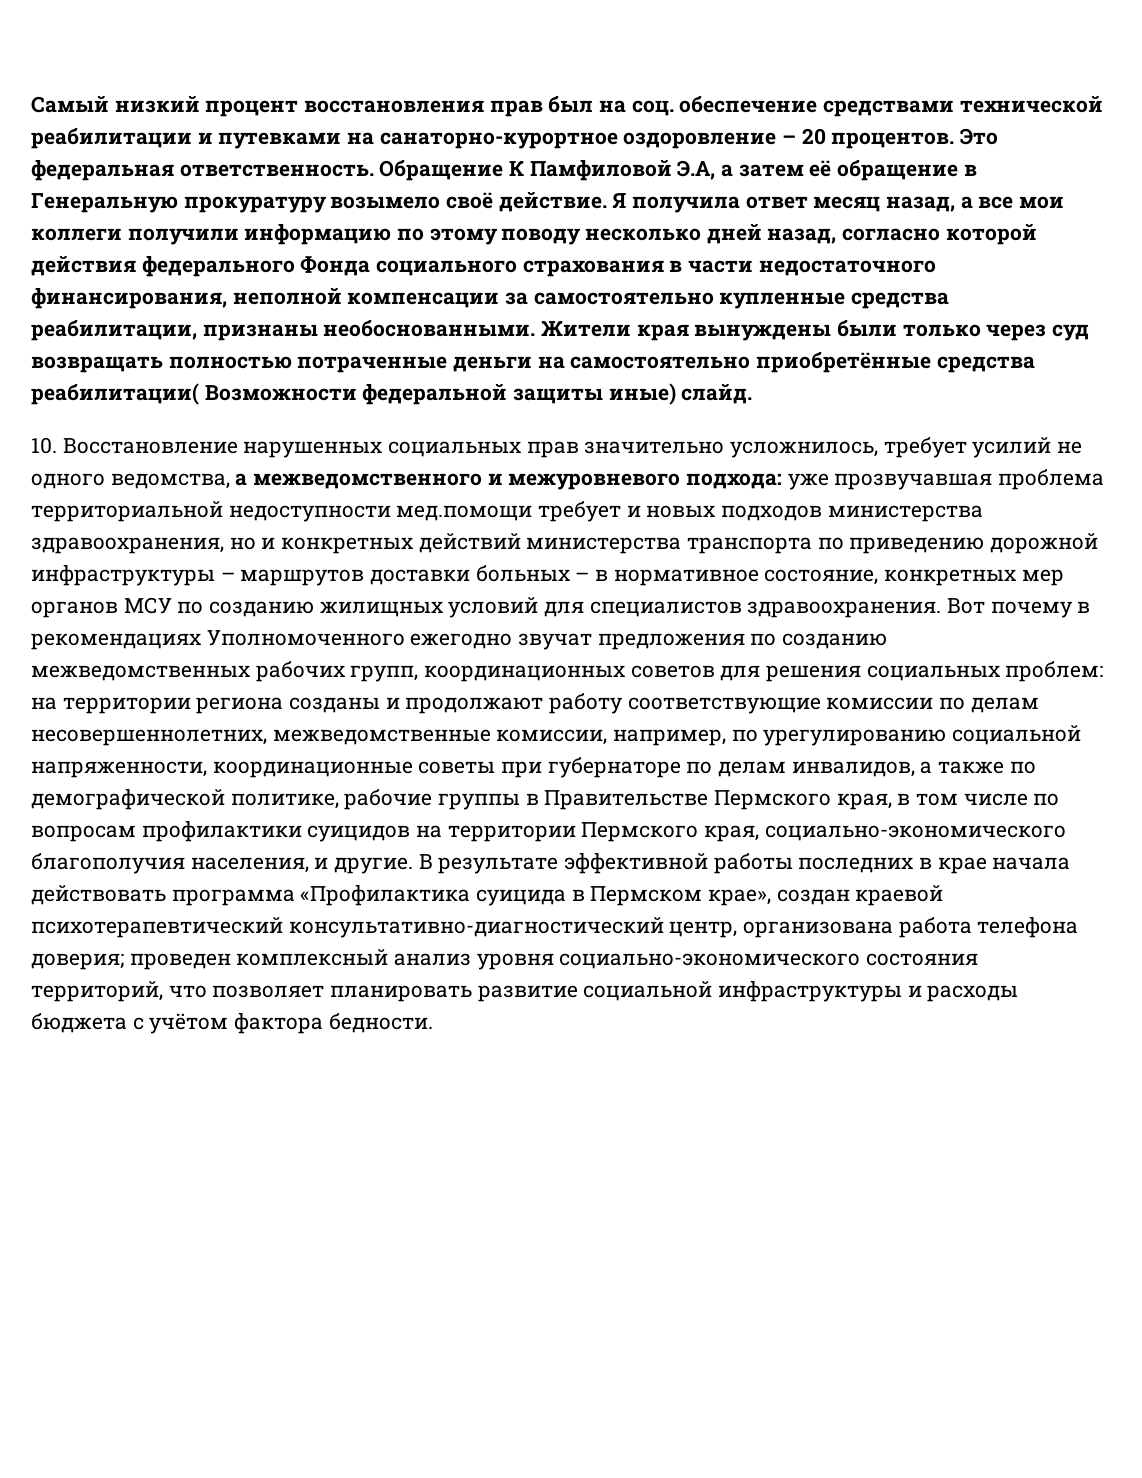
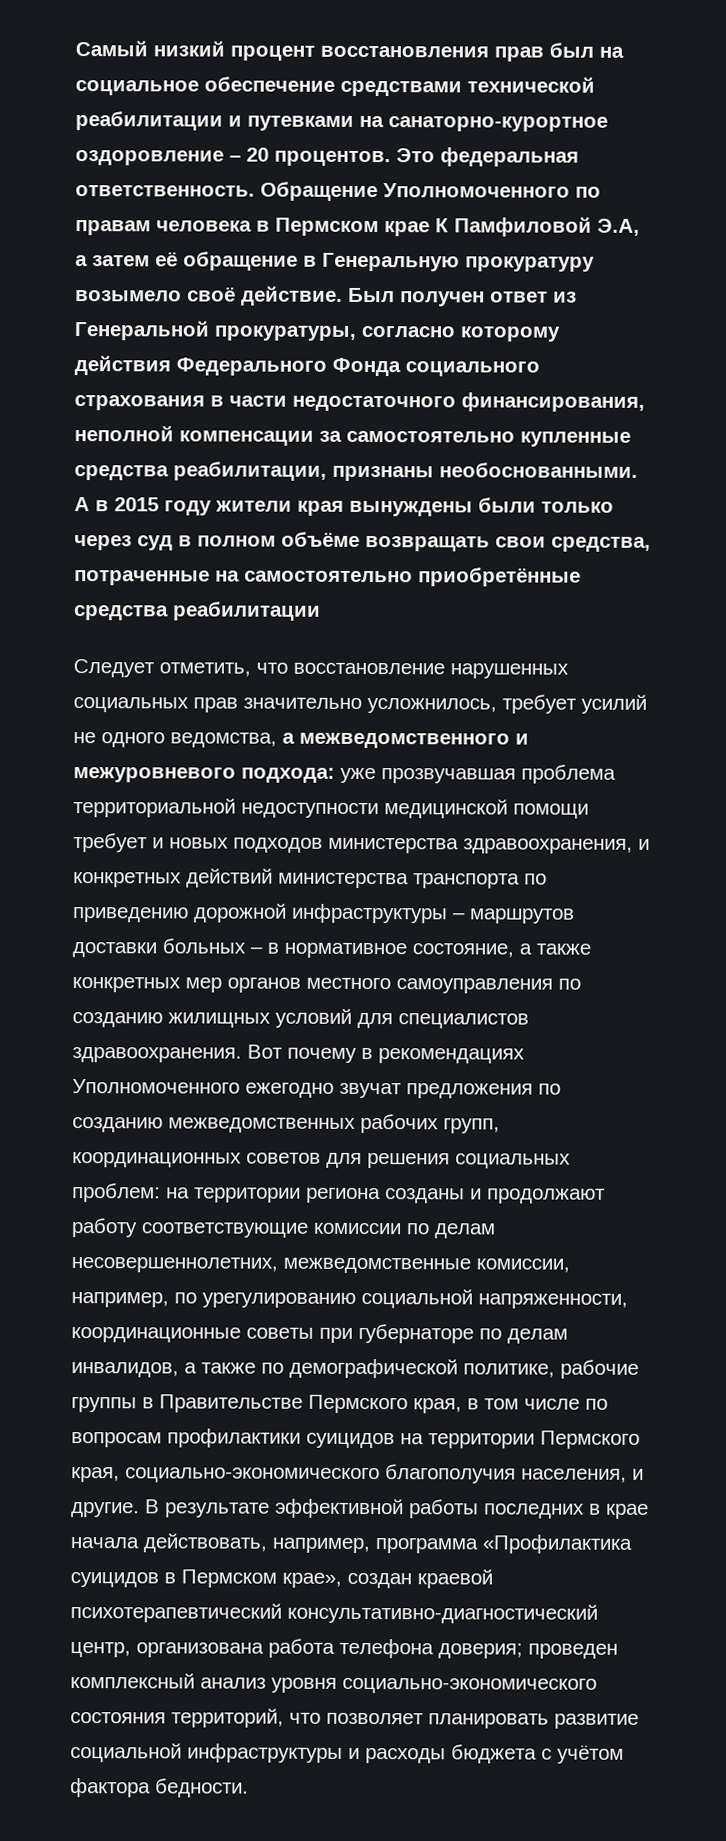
[631,100,674,116] соц. -> [75,80,199,96] социальное
(504, 170) none -> [383,183,601,198] [75,217,430,237] Уполномоченного по правам человека в Пермском крае
[612,193,1065,213] [31,224,1037,245] [31,256,295,277] Я получила ответ месяц назад, а все мои коллеги получили информацию по этому поводу несколько дней назад, согласно которой действия федерального -> [348,287,577,307] [74,320,560,342] [74,355,327,376] Был получен ответ из Генеральной прокуратуры, согласно которому действия Федерального
[541,320,632,337] Жители -> [74,497,292,516] А в 2015 году жители
[31,352,1035,373] [31,383,753,405] [31,437,238,454] возвращать полностью потраченные деньги на самостоятельно приобретённые средства реабилитации( Возможности федеральной защиты иные) слайд. // 10. Восстановление -> [178,531,651,552] [74,567,581,587] [73,601,321,621] [73,659,445,678] в полном объёме возвращать свои средства, потраченные на самостоятельно приобретённые средства реабилитации // Следует отметить, что восстановление
[396,505,533,521] мед.помощи -> [384,799,589,819] медицинской помощи
[229,537,256,550] но -> (633, 846) none
(879, 577) none -> [519,943,591,955] а также
[123,597,172,614] МСУ -> [306,977,553,994] местного самоуправления
[31,885,166,905] действовать -> [143,1533,370,1554] действовать, например,
[476,889,567,906] суицида -> [70,1572,159,1588] суицидов

